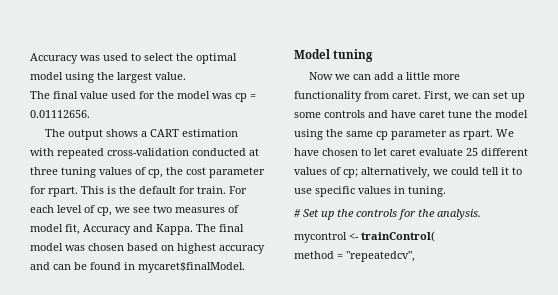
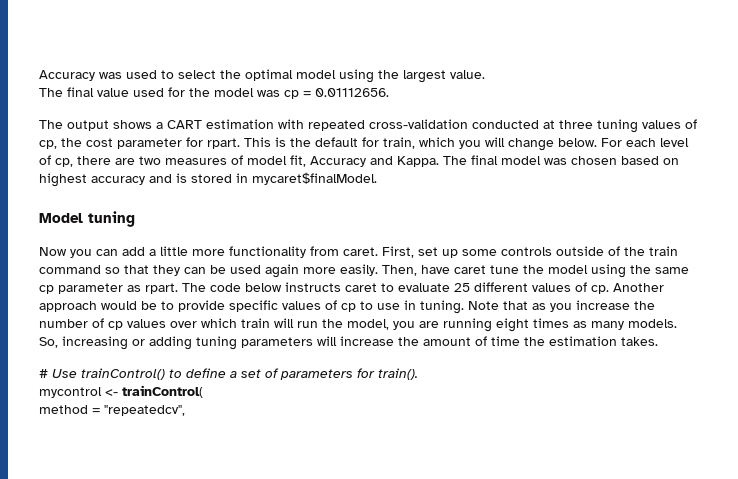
[197,186,226,194] train. -> [383,137,597,151] train, which you will change below.
[115,207,150,213] we see -> [77,156,135,165] there are
[53,262,121,270] can be found -> [176,173,232,183] is stored
[334,74,350,80] we -> [70,249,92,258] you
[454,93,490,99] we can -> (414, 252) none
[368,110,388,118] and -> [556,246,678,256] [39,264,417,278] outside of the train command so that they can be used again more easily. Then,
[496,129,514,137] [294,148,416,156] We have chosen to let caret -> [182,282,394,292] The code below instructs caret to
[343,167,522,178] [294,186,446,197] [294,209,481,220] cp; alternatively, we could tell it to use specific values in tuning. // # Set up the controls for the analysis. -> [591,283,664,294] [39,300,655,314] [39,318,677,332] [39,336,658,350] [39,368,418,380] cp. Another approach would be to provide specific values of cp to use in tuning. Note that as you increase the number of cp values over which train will run the model, you are running eight times as many models. So, increasing or adding tuning parameters will increase the amount of time the estimation takes. // # Use trainControl() to define a set of parameters for train().

